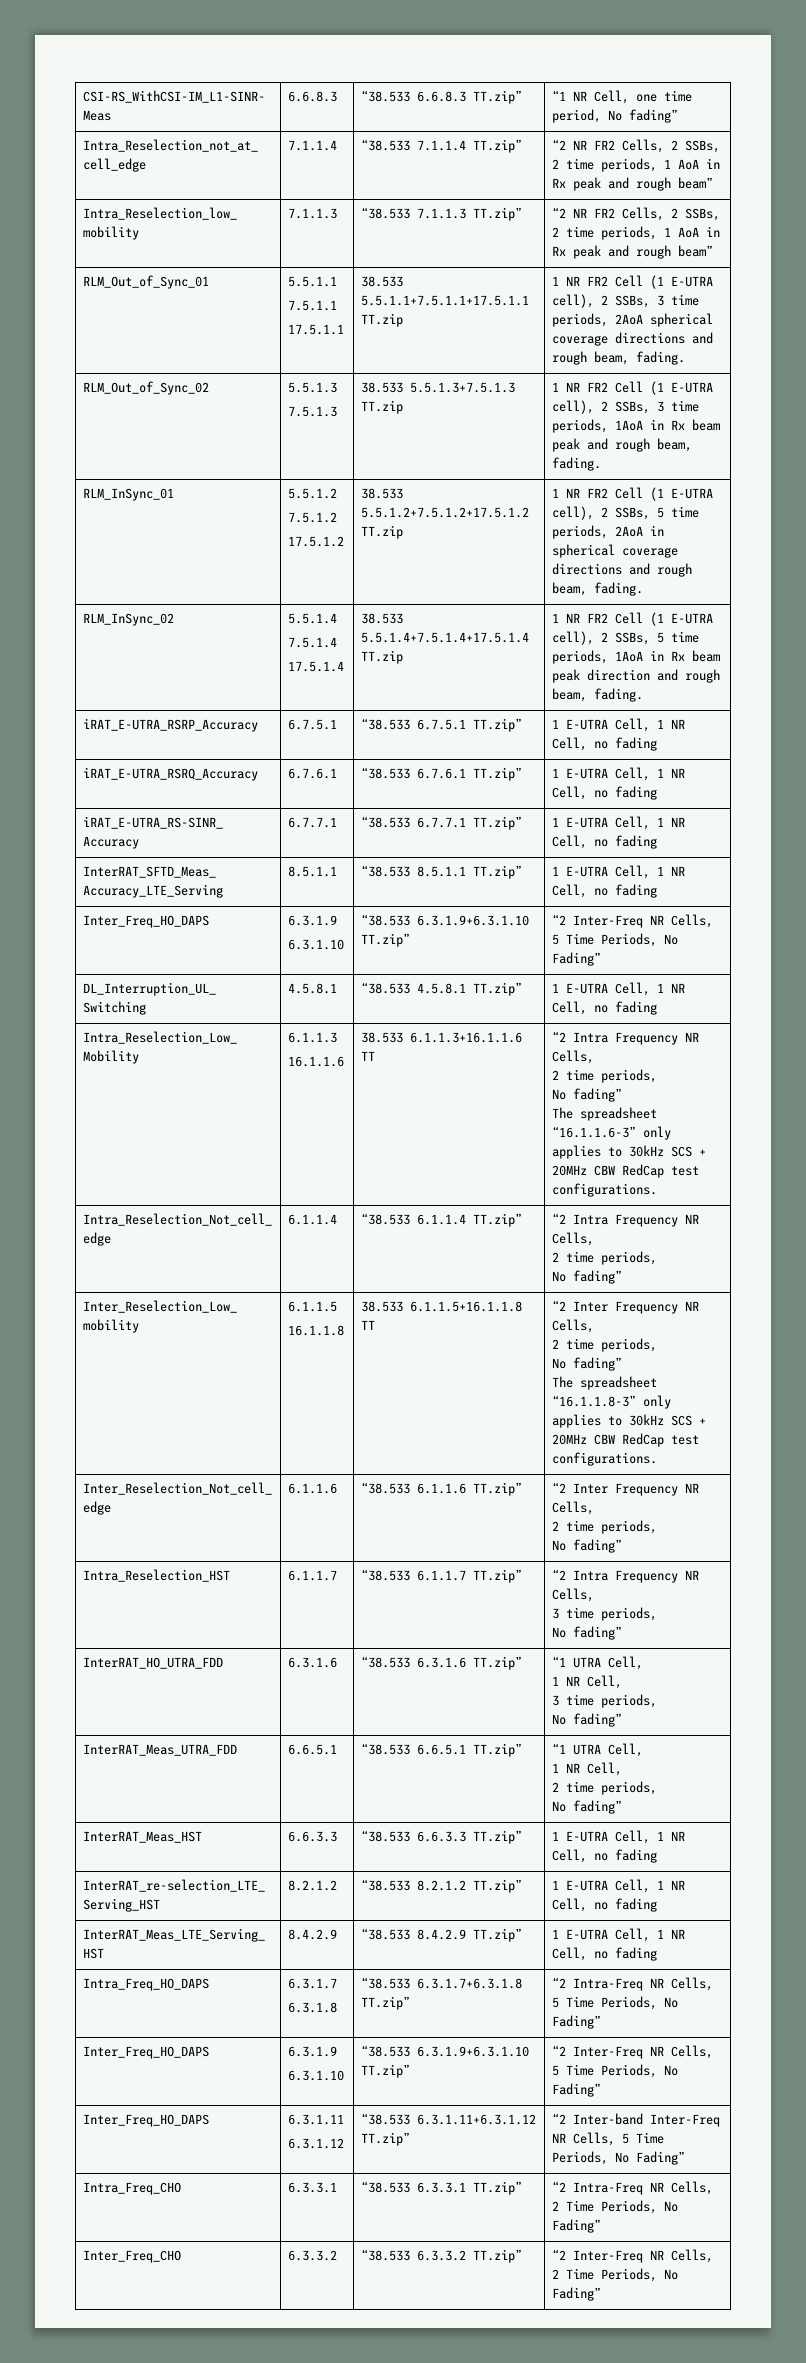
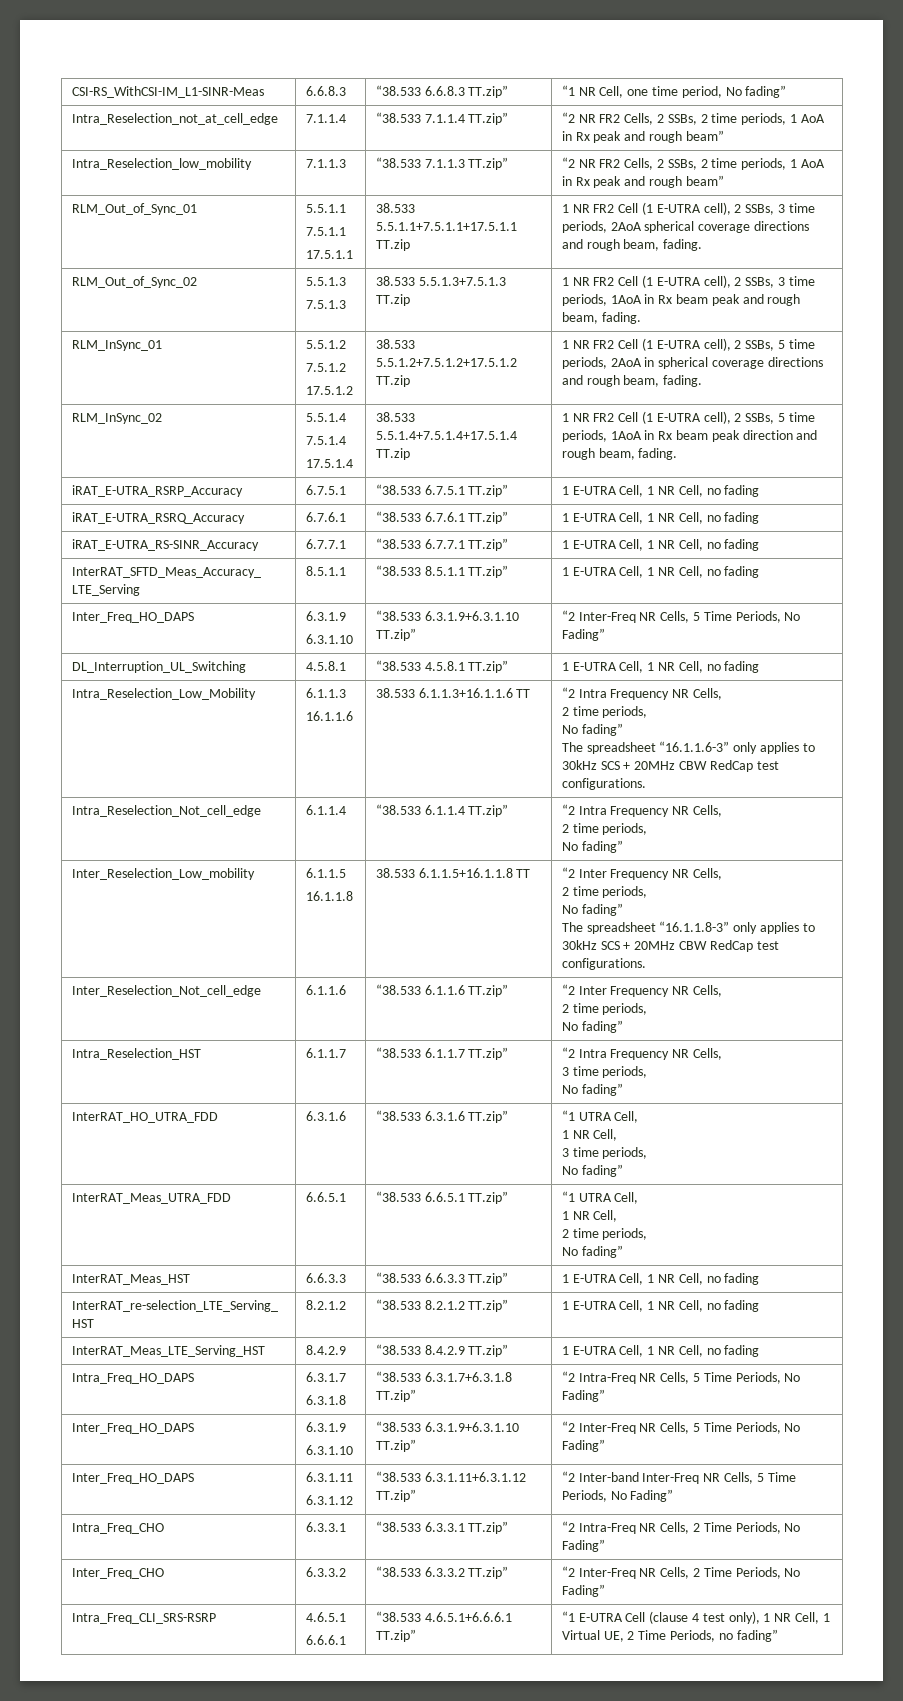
(601, 2294) none -> [71,1613,216,1624] [305,1612,346,1622] [305,1635,346,1645] [375,1611,512,1622] [375,1629,416,1642] [561,1611,830,1624] [561,1629,778,1642] // Intra_Freq_CLI_SRS-RSRP | 4.6.5.1 // 6.6.6.1 | “38.533 4.6.5.1+6.6.6.1 TT.zip” | “1 E-UTRA Cell (clause 4 test only), 1 NR Cell, 1 Virtual UE, 2 Time Periods, no fading”

